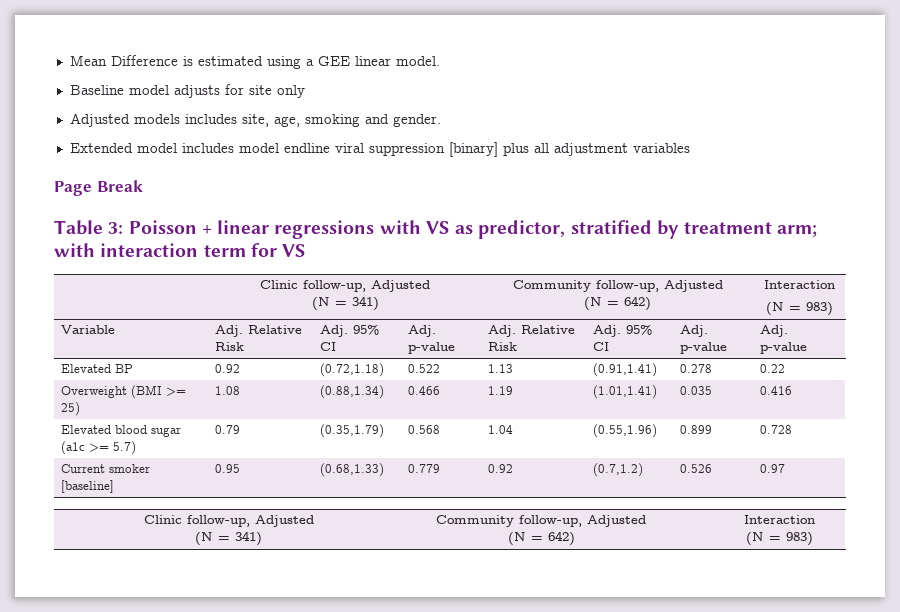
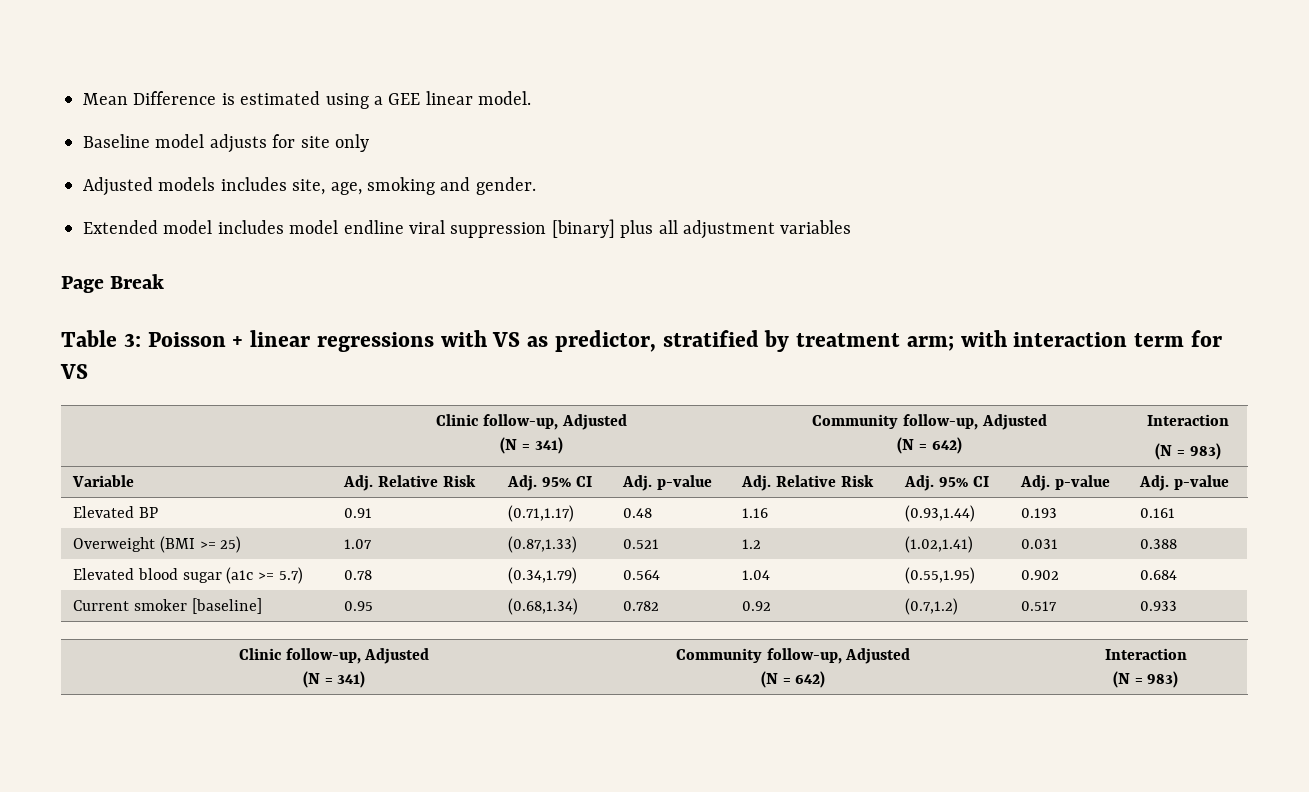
[215,364,241,373] [320,363,385,377] [408,364,441,373] [488,364,514,373] [593,363,658,377] [680,364,713,373] [760,364,786,373] [61,385,187,399] [61,402,81,416] [215,386,241,395] [320,385,385,399] [408,386,441,395] [488,386,514,395] [593,385,658,399] [680,386,713,395] [760,386,793,395] 0.92 | (0.72,1.18) | 0.522 | 1.13 | (0.91,1.41) | 0.278 | 0.22 // Overweight (BMI >= 25) | 1.08 | (0.88,1.34) | 0.466 | 1.19 | (1.01,1.41) | 0.035 | 0.416 -> [343,508,372,518] [507,505,574,522] [622,508,652,518] [741,508,768,518] [904,505,975,522] [1020,508,1057,518] [1139,508,1175,518] [72,536,242,553] [343,539,372,549] [507,536,577,553] [622,539,659,549] [741,539,761,549] [904,536,973,553] [1020,539,1058,549] [1139,539,1177,549] 0.91 | (0.71,1.17) | 0.48 | 1.16 | (0.93,1.44) | 0.193 | 0.161 // Overweight (BMI >= 25) | 1.07 | (0.87,1.33) | 0.521 | 1.2 | (1.02,1.41) | 0.031 | 0.388
[215,425,241,434] [320,424,385,438] [408,425,441,434] [488,425,514,434] [593,424,658,438] [680,425,713,434] [760,425,793,434] 0.79 | (0.35,1.79) | 0.568 | 1.04 | (0.55,1.96) | 0.899 | 0.728 -> [343,570,372,580] [507,567,577,584] [622,570,660,580] [741,570,770,580] [904,567,975,584] [1020,570,1059,580] [1139,570,1177,580] 0.78 | (0.34,1.79) | 0.564 | 1.04 | (0.55,1.95) | 0.902 | 0.684
[320,463,385,477] [408,464,441,473] (0.68,1.33) | 0.779 -> [507,598,578,615] [622,601,659,611] (0.68,1.34) | 0.782
[680,464,713,473] [760,464,786,473] 0.526 | 0.97 -> [1020,601,1057,611] [1139,601,1177,611] 0.517 | 0.933

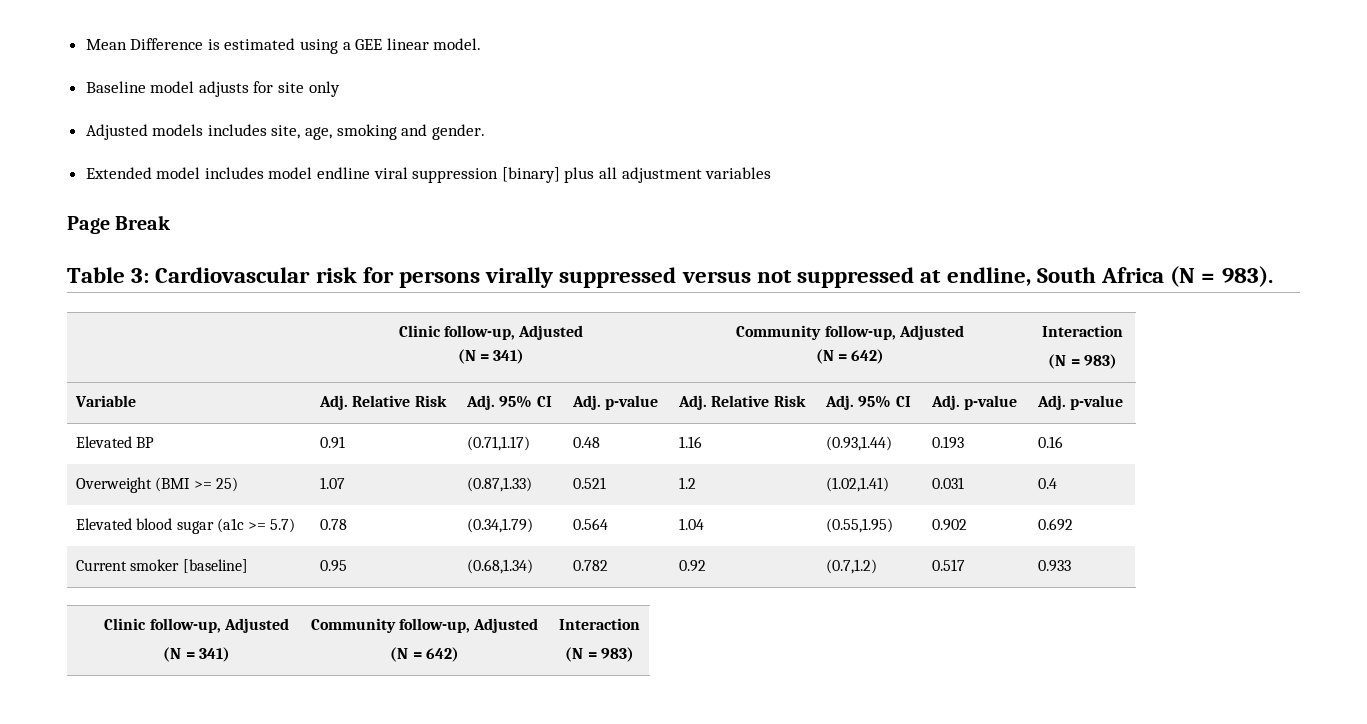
[147,330,1222,352] [60,364,88,379] Poisson + linear regressions with VS as predictor, stratified by treatment arm; with interaction term for VS -> [155,266,1273,288] Cardiovascular risk for persons virally suppressed versus not suppressed at endline, South Africa (N = 983).
[1139,508,1175,518] 0.161 -> [1038,436,1064,448] 0.16
[1139,539,1177,549] 0.388 -> [1038,478,1058,489] 0.4
[1139,570,1177,580] 0.684 -> [1038,518,1074,531] 0.692

